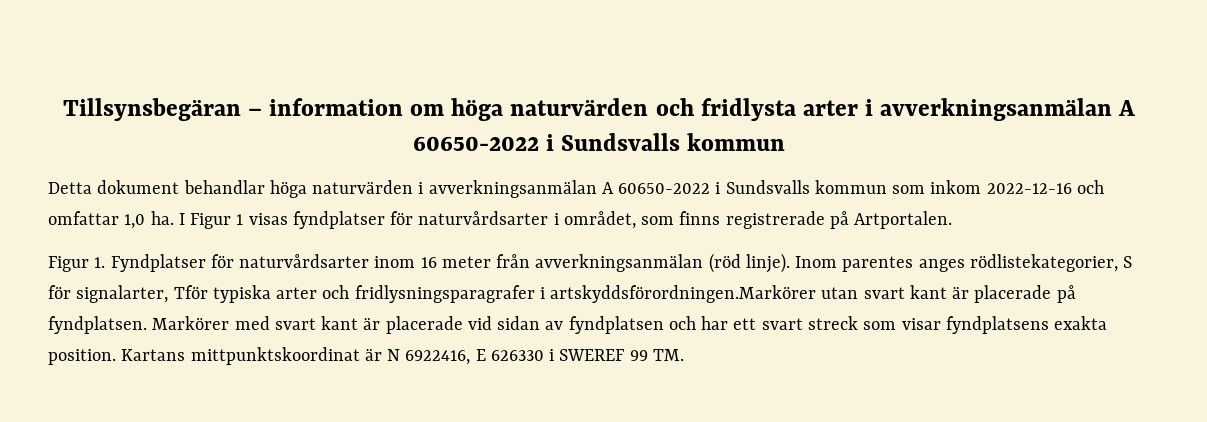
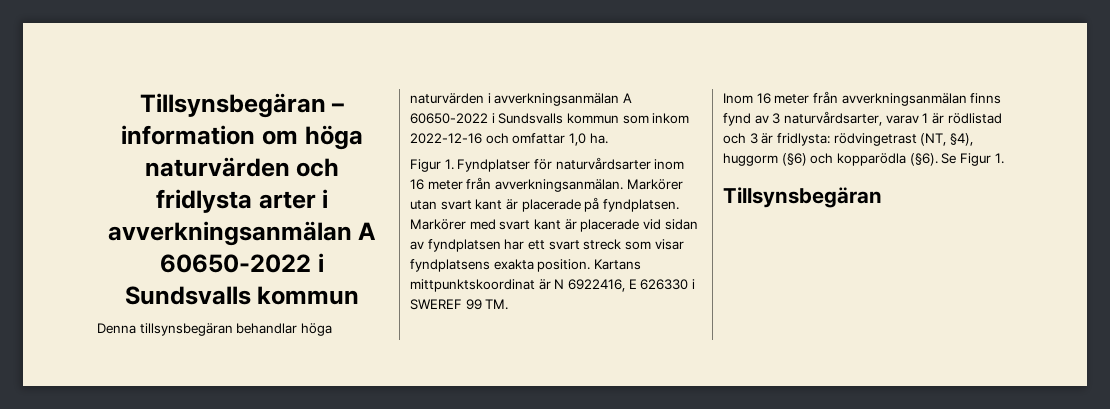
[48,180,180,194] Detta dokument -> [97,323,233,336] Denna tillsynsbegäran
[178,211,953,229] I Figur 1 visas fyndplatser för naturvårdsarter i området, som finns registrerade på Artportalen. -> (608, 138) none
[535,253,1133,273] [48,285,817,303] avverkningsanmälan (röd linje). Inom parentes anges rödlistekategorier, S för signalarter, Tför typiska arter och fridlysningsparagrafer i artskyddsförordningen.Markörer -> [494,179,683,192] avverkningsanmälan. Markörer
[668,316,696,330] och -> (501, 245) none
(684, 355) none -> [723,91,1002,106] [723,111,1002,126] [723,133,973,146] [723,153,1004,166] [723,187,882,208] // Inom 16 meter från avverkningsanmälan finns fynd av 3 naturvårdsarter, varav 1 är rödlistad och 3 är fridlysta: rödvingetrast (NT, §4), huggorm (§6) och kopparödla (§6). Se Figur 1. // Tillsynsbegäran

